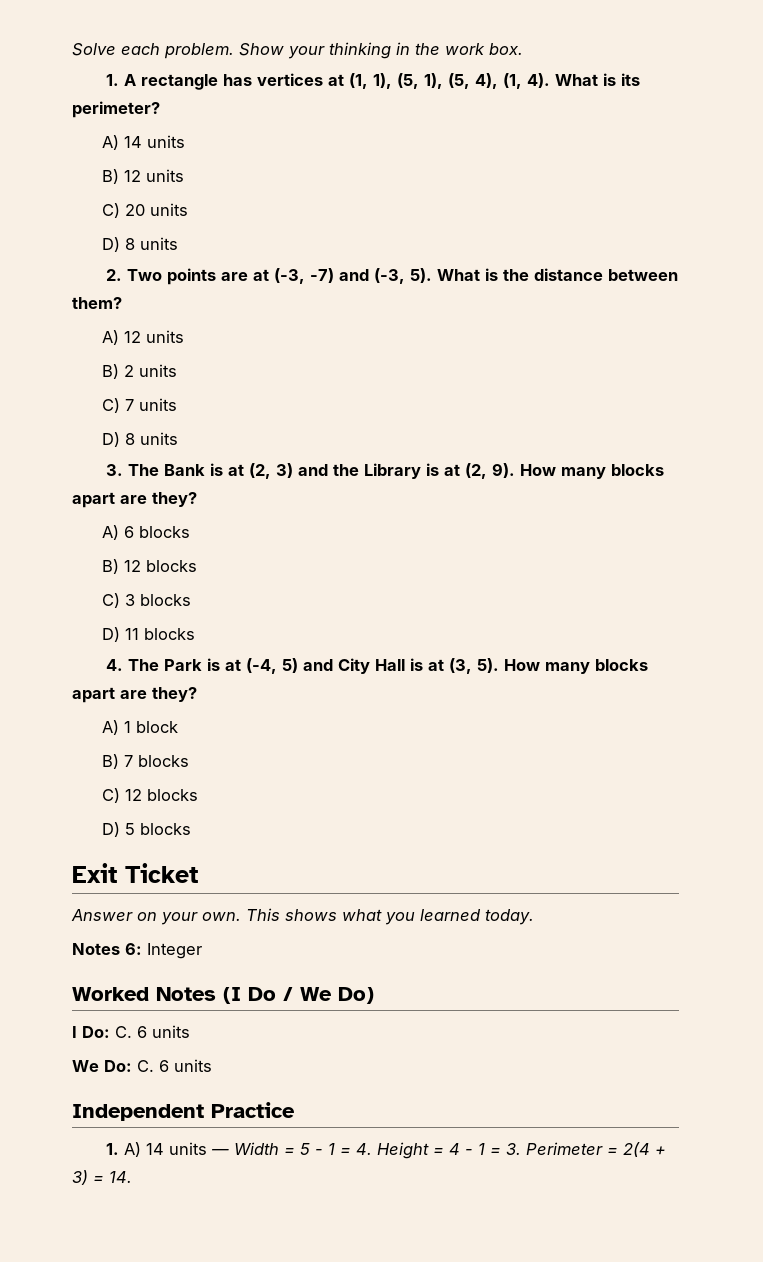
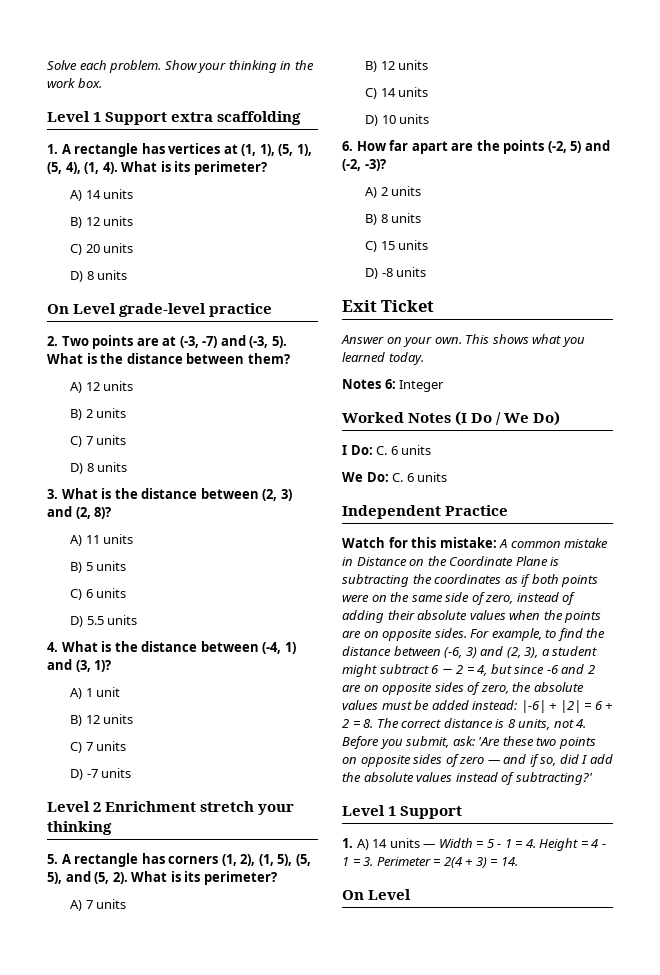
(523, 49) none -> [47,111,302,125] // Level 1 Support extra scaffolding
(179, 243) none -> [47,303,273,317] // On Level grade-level practice
[128,463,665,479] [72,492,197,508] [102,525,191,540] [102,559,198,574] [102,593,192,608] [102,627,196,642] [106,658,649,674] [72,687,197,703] [102,720,179,735] [102,754,190,769] [102,788,199,803] [102,822,192,837] The Bank is at (2, 3) and the Library is at (2, 9). How many blocks apart are they? // A) 6 blocks // B) 12 blocks // C) 3 blocks // D) 11 blocks // 4. The Park is at (-4, 5) and City Hall is at (3, 5). How many blocks apart are they? // A) 1 block // B) 7 blocks // C) 12 blocks // D) 5 blocks -> [61,488,292,501] [47,506,112,519] [70,534,134,546] [70,561,127,573] [70,588,127,600] [70,615,138,627] [47,641,296,654] [47,659,112,672] [70,687,121,699] [70,714,134,726] [70,741,127,753] [70,768,132,780] [47,801,295,815] [47,821,112,835] [47,853,311,867] [47,871,277,885] [70,899,127,911] [365,60,429,72] [365,87,429,99] [365,114,430,126] [342,140,610,154] [342,159,386,171] [365,186,422,198] [365,213,422,225] [365,240,429,252] [365,267,427,279] What is the distance between (2, 3) and (2, 8)? // A) 11 units // B) 5 units // C) 6 units // D) 5.5 units // 4. What is the distance between (-4, 1) and (3, 1)? // A) 1 unit // B) 12 units // C) 7 units // D) -7 units // Level 2 Enrichment stretch your thinking // 5. A rectangle has corners (1, 2), (1, 5), (5, 5), and (5, 2). What is its perimeter? // A) 7 units // B) 12 units // C) 14 units // D) 10 units // 6. How far apart are the points (-2, 5) and (-2, -3)? // A) 2 units // B) 8 units // C) 15 units // D) -8 units
(295, 1110) none -> [342,537,609,548] [342,556,560,566] [342,574,599,587] [342,592,576,605] [342,610,602,623] [342,628,606,641] [342,646,598,658] [342,664,595,677] [342,682,584,695] [342,700,614,713] [342,718,587,730] [342,736,596,749] [342,754,613,767] [342,772,593,785] [342,805,463,819] // Watch for this mistake: A common mistake in Distance on the Coordinate Plane is subtracting the coordinates as if both points were on the same side of zero, instead of adding their absolute values when the points are on opposite sides. For example, to find the distance between (-6, 3) and (2, 3), a student might subtract 6 − 2 = 4, but since -6 and 2 are on opposite sides of zero, the absolute values must be added instead: |-6| + |2| = 6 + 2 = 8. The correct distance is 8 units, not 4. Before you submit, ask: 'Are these two points on opposite sides of zero — and if so, did I add the absolute values instead of subtracting?' // Level 1 Support
(132, 1177) none -> [342,889,412,900] // On Level

